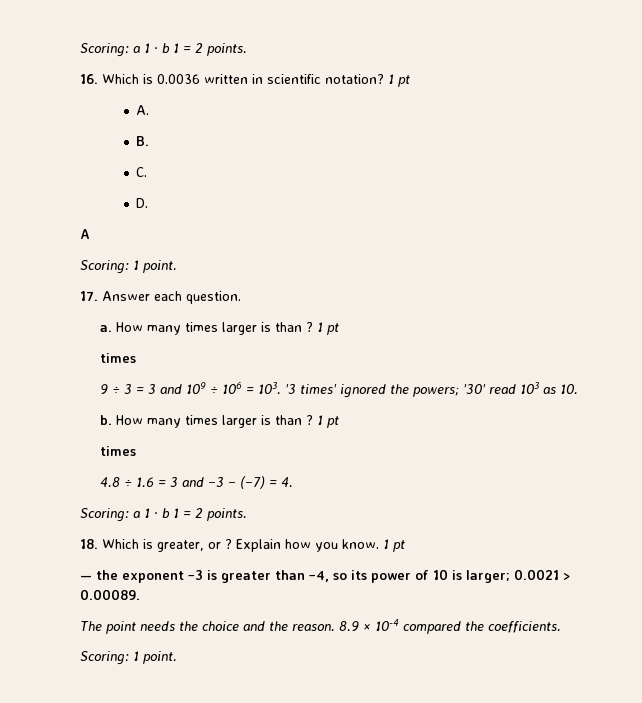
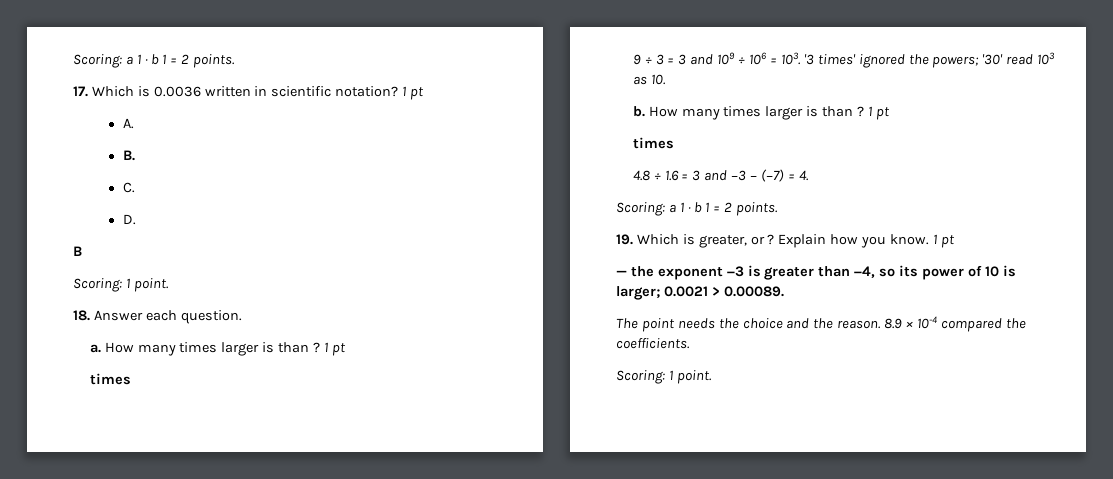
[79,43,247,57] [79,74,98,84] Scoring: a 1 · b 1 = 2 points. // 16. -> [72,54,236,68] [72,86,88,97] Scoring: a 1 · b 1 = 2 points. // 17.
[79,229,90,239] A -> [72,246,82,256] B
[79,291,98,301] 17. -> [72,310,90,321] 18.
[79,539,98,549] 18. -> [615,234,633,245] 19.

